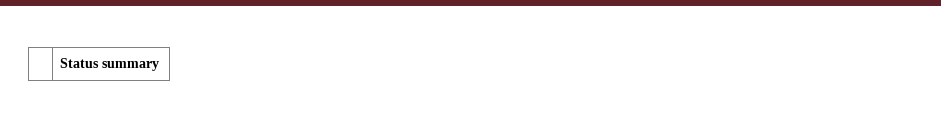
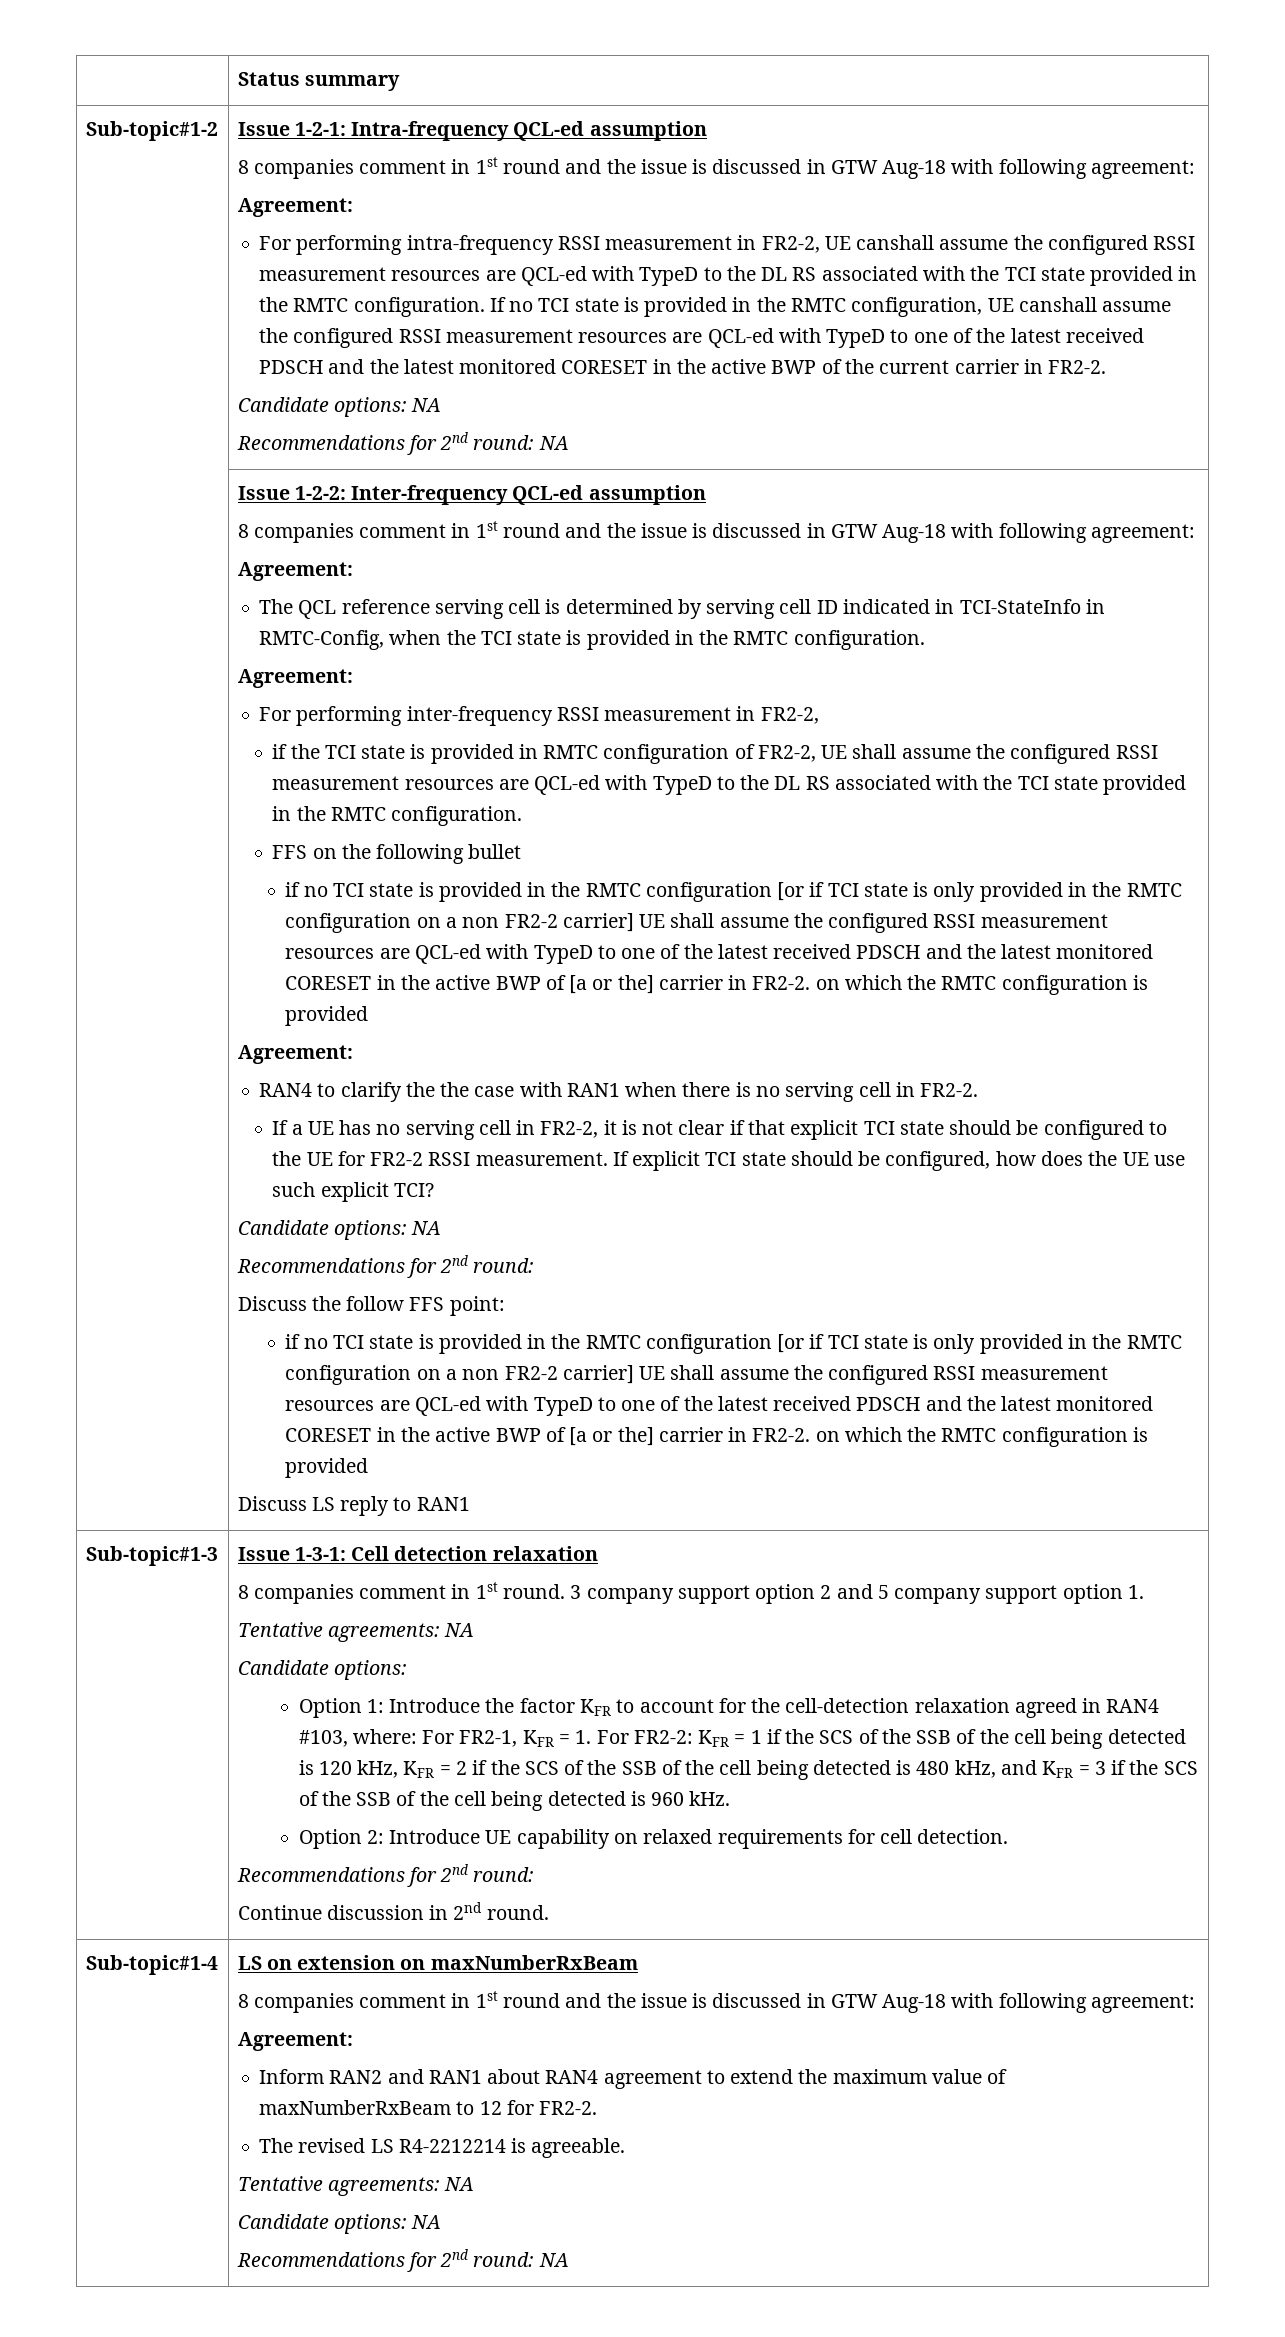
(160, 66) none -> [85,121,218,141] [237,121,707,141] [237,157,1195,179] [237,198,353,217] [259,235,1196,255] [259,266,1198,286] [259,297,1172,317] [259,328,1144,348] [259,359,1107,374] [237,397,442,417] [236,432,569,455] [237,485,706,505] [237,521,1195,543] [237,562,353,581] [259,599,1105,619] [259,630,925,650] [237,669,353,688] [259,706,819,726] [272,744,1158,764] [272,775,1187,795] [272,806,523,826] [272,844,522,864] [285,882,1182,902] [285,913,1108,933] [285,944,1154,964] [285,975,1148,995] [285,1006,369,1026] [237,1045,353,1064] [259,1082,979,1102] [272,1120,1167,1140] [272,1151,1185,1171] [272,1182,434,1202] [237,1220,442,1240] [236,1255,535,1278] [237,1296,505,1316] [285,1334,1182,1354] [285,1365,1108,1385] [285,1396,1154,1416] [285,1427,1148,1447] [285,1458,369,1478] [237,1496,470,1516] [85,1546,218,1566] [237,1546,598,1561] [237,1582,1144,1604] [237,1622,475,1642] [237,1660,407,1680] [298,1698,1160,1718] [298,1729,1186,1749] [298,1760,1198,1780] [298,1791,731,1811] [298,1829,1009,1849] [236,1864,535,1887] [237,1902,549,1920] [85,1955,218,1975] [237,1955,638,1970] [237,1991,1195,2013] [237,2032,353,2051] [259,2069,1008,2089] [259,2100,598,2115] [259,2138,626,2158] [237,2176,475,2196] [237,2214,442,2234] [236,2249,569,2272] // Sub-topic#1-2 | Issue 1-2-1: Intra-frequency QCL-ed assumption // 8 companies comment in 1st round and the issue is discussed in GTW Aug-18 with following agreement: // Agreement: // For performing intra-frequency RSSI measurement in FR2-2, UE canshall assume the configured RSSI measurement resources are QCL-ed with TypeD to the DL RS associated with the TCI state provided in the RMTC configuration. If no TCI state is provided in the RMTC configuration, UE canshall assume the configured RSSI measurement resources are QCL-ed with TypeD to one of the latest received PDSCH and the latest monitored CORESET in the active BWP of the current carrier in FR2-2. // Candidate options: NA // Recommendations for 2nd round: NA // | Issue 1-2-2: Inter-frequency QCL-ed assumption // 8 companies comment in 1st round and the issue is discussed in GTW Aug-18 with following agreement: // Agreement: // The QCL reference serving cell is determined by serving cell ID indicated in TCI-StateInfo in RMTC-Config, when the TCI state is provided in the RMTC configuration. // Agreement: // For performing inter-frequency RSSI measurement in FR2-2, // if the TCI state is provided in RMTC configuration of FR2-2, UE shall assume the configured RSSI measurement resources are QCL-ed with TypeD to the DL RS associated with the TCI state provided in the RMTC configuration. // FFS on the following bullet // if no TCI state is provided in the RMTC configuration [or if TCI state is only provided in the RMTC configuration on a non FR2-2 carrier] UE shall assume the configured RSSI measurement resources are QCL-ed with TypeD to one of the latest received PDSCH and the latest monitored CORESET in the active BWP of [a or the] carrier in FR2-2. on which the RMTC configuration is provided // Agreement: // RAN4 to clarify the the case with RAN1 when there is no serving cell in FR2-2. // If a UE has no serving cell in FR2-2, it is not clear if that explicit TCI state should be configured to the UE for FR2-2 RSSI measurement. If explicit TCI state should be configured, how does the UE use such explicit TCI? // Candidate options: NA // Recommendations for 2nd round: // Discuss the follow FFS point: // if no TCI state is provided in the RMTC configuration [or if TCI state is only provided in the RMTC configuration on a non FR2-2 carrier] UE shall assume the configured RSSI measurement resources are QCL-ed with TypeD to one of the latest received PDSCH and the latest monitored CORESET in the active BWP of [a or the] carrier in FR2-2. on which the RMTC configuration is provided // Discuss LS reply to RAN1 // Sub-topic#1-3 | Issue 1-3-1: Cell detection relaxation // 8 companies comment in 1st round. 3 company support option 2 and 5 company support option 1. // Tentative agreements: NA // Candidate options: // Option 1: Introduce the factor KFR to account for the cell-detection relaxation agreed in RAN4 #103, where: For FR2-1, KFR = 1. For FR2-2: KFR = 1 if the SCS of the SSB of the cell being detected is 120 kHz, KFR = 2 if the SCS of the SSB of the cell being detected is 480 kHz, and KFR = 3 if the SCS of the SSB of the cell being detected is 960 kHz. // Option 2: Introduce UE capability on relaxed requirements for cell detection. // Recommendations for 2nd round: // Continue discussion in 2nd round. // Sub-topic#1-4 | LS on extension on maxNumberRxBeam // 8 companies comment in 1st round and the issue is discussed in GTW Aug-18 with following agreement: // Agreement: // Inform RAN2 and RAN1 about RAN4 agreement to extend the maximum value of maxNumberRxBeam to 12 for FR2-2. // The revised LS R4-2212214 is agreeable. // Tentative agreements: NA // Candidate options: NA // Recommendations for 2nd round: NA

